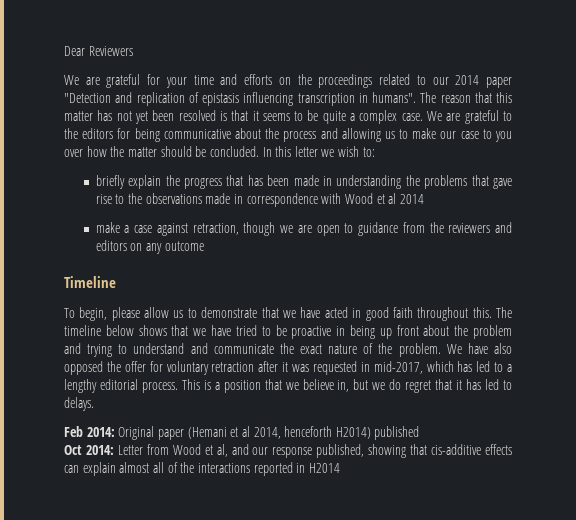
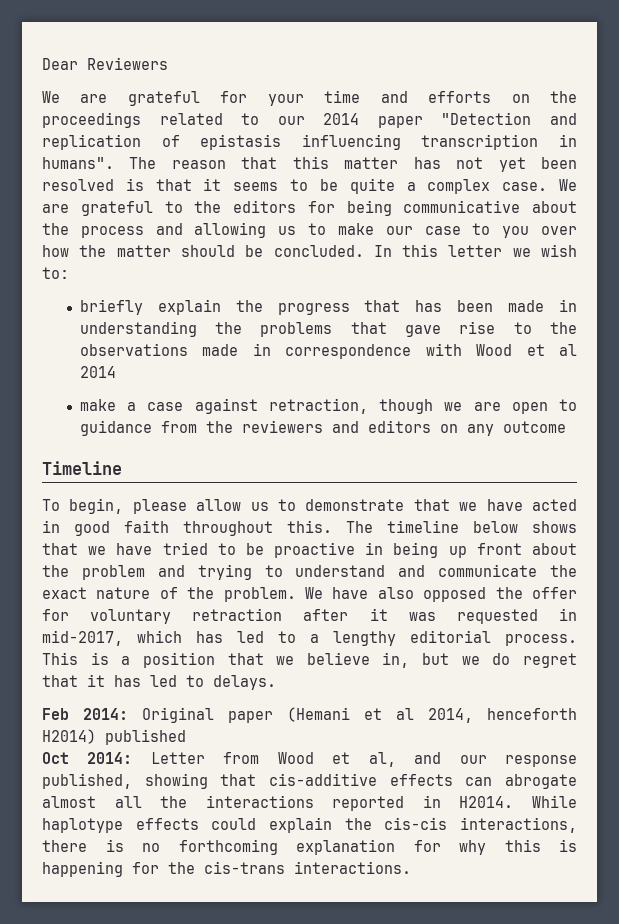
[82,462,116,476] explain -> [505,774,577,789] abrogate
[167,462,178,473] of -> (142, 802) none
[308,463,340,473] H2014 -> [459,795,577,808] [42,817,577,833] [42,839,577,855] [42,861,411,877] H2014. While haplotype effects could explain the cis-cis interactions, there is no forthcoming explanation for why this is happening for the cis-trans interactions.

